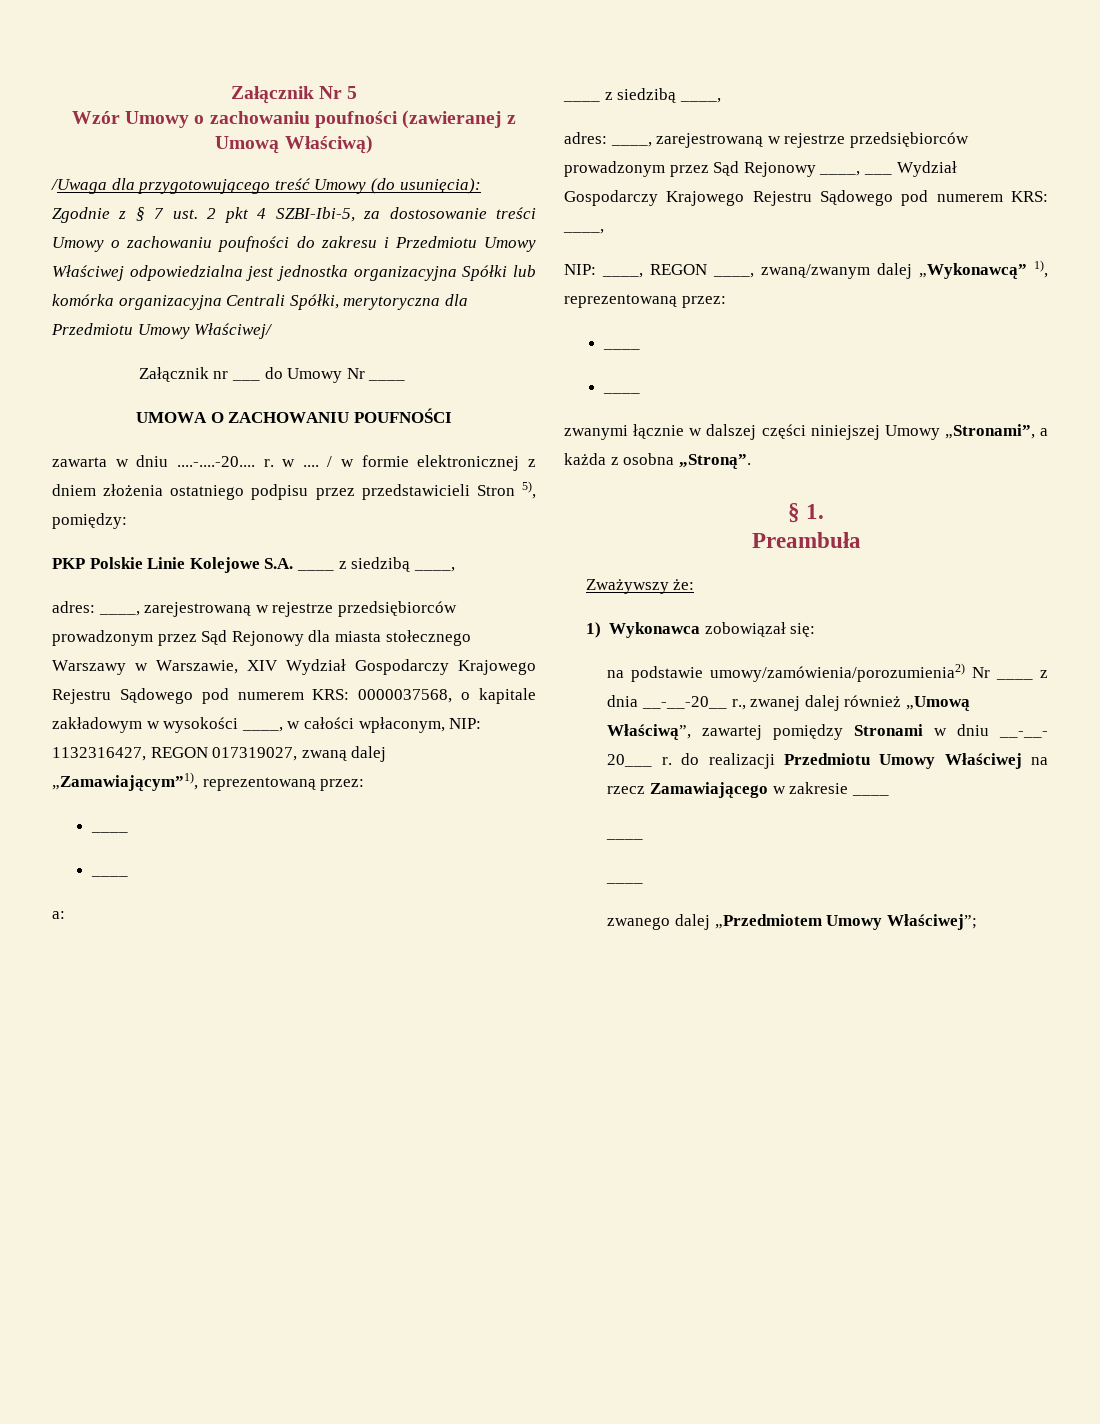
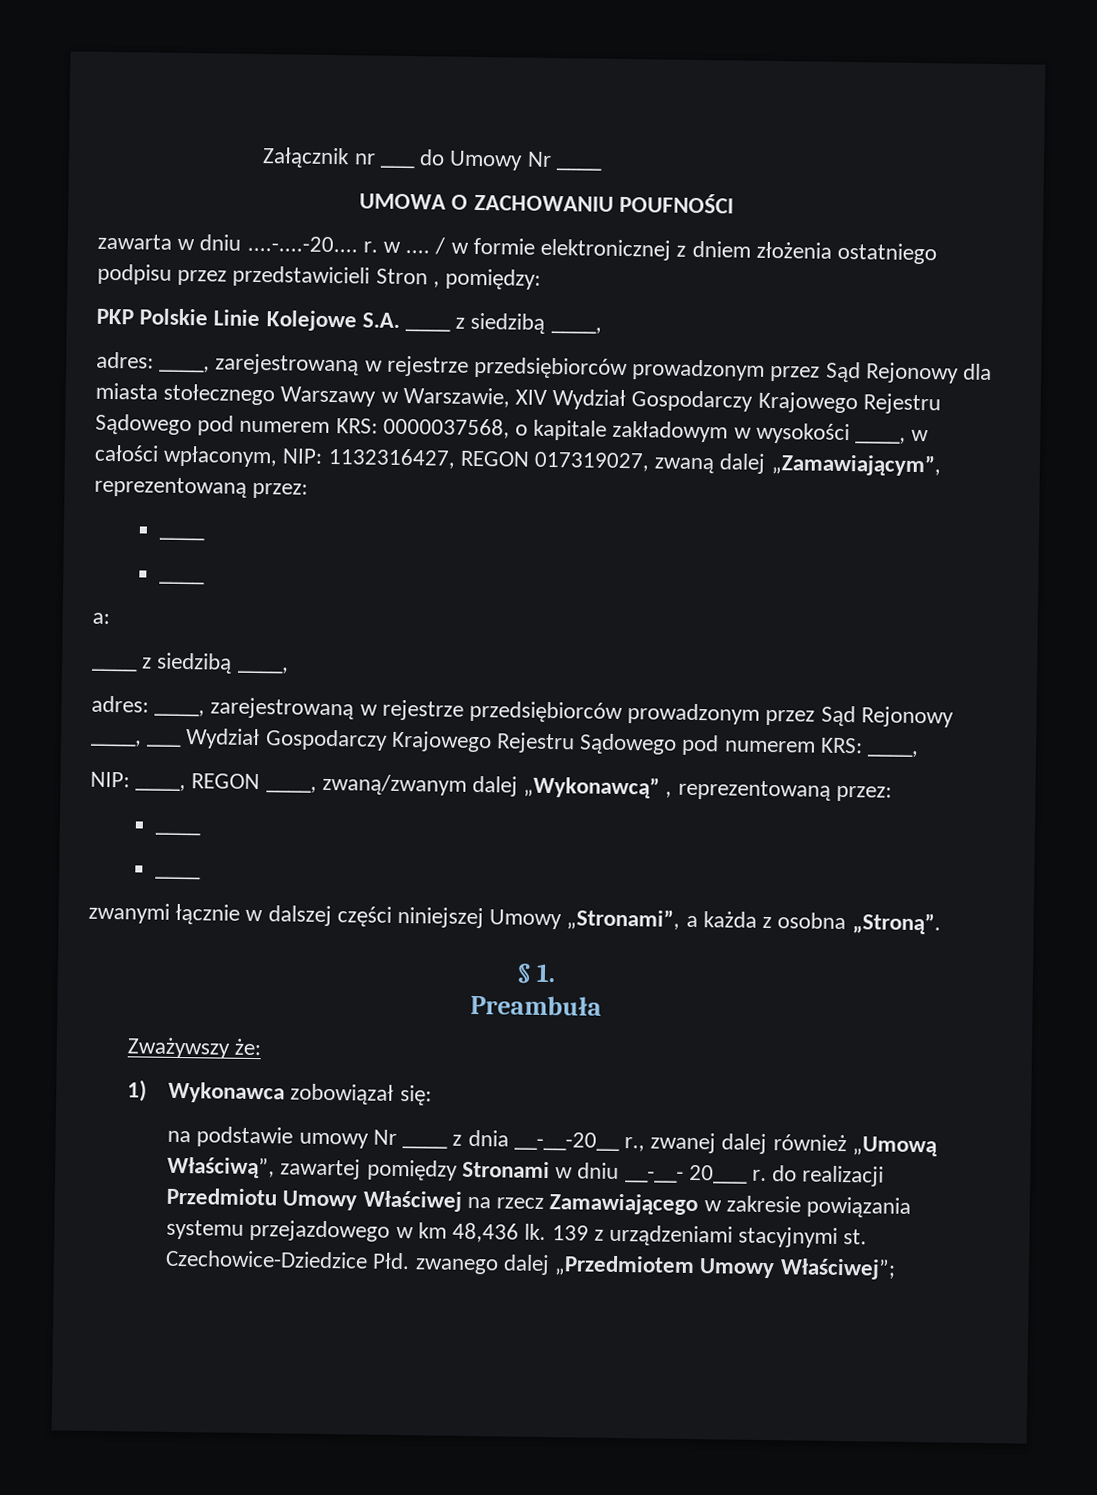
[230,86,358,104] [71,110,517,129] [215,135,373,154] [51,178,481,194] [52,207,536,223] [52,236,536,252] [52,265,536,281] [52,294,468,310] [51,323,274,339] [138,367,209,382] Załącznik Nr 5 // Wzór Umowy o zachowaniu poufności (zawieranej z Umową Właściwą) // /Uwaga dla przygotowującego treść Umowy (do usunięcia): Zgodnie z § 7 ust. 2 pkt 4 SZBI-Ibi-5, za dostosowanie treści Umowy o zachowaniu poufności do zakresu i Przedmiotu Umowy Właściwej odpowiedzialna jest jednostka organizacyjna Spółki lub komórka organizacyjna Centrali Spółki, merytoryczna dla Przedmiotu Umowy Właściwej/ // Załącznik -> [262,147,351,169] Załącznik
[522,481,537,499] 5), -> [432,281,440,288] ,
[52,772,198,791] „Zamawiającym”1), -> [770,453,942,477] „Zamawiającym”,
[1034,260,1048,278] 1), -> [665,791,673,798] ,
[710,663,966,682] umowy/zamówienia/porozumienia2) -> [298,1132,369,1149] umowy
[851,794,889,796] [606,838,644,840] [606,882,644,884] ____ // ____ // ____ // -> [805,1196,911,1218] [166,1219,868,1248] [165,1249,411,1270] powiązania systemu przejazdowego w km 48,436 lk. 139 z urządzeniami stacyjnymi st. Czechowice-Dziedzice Płd.

